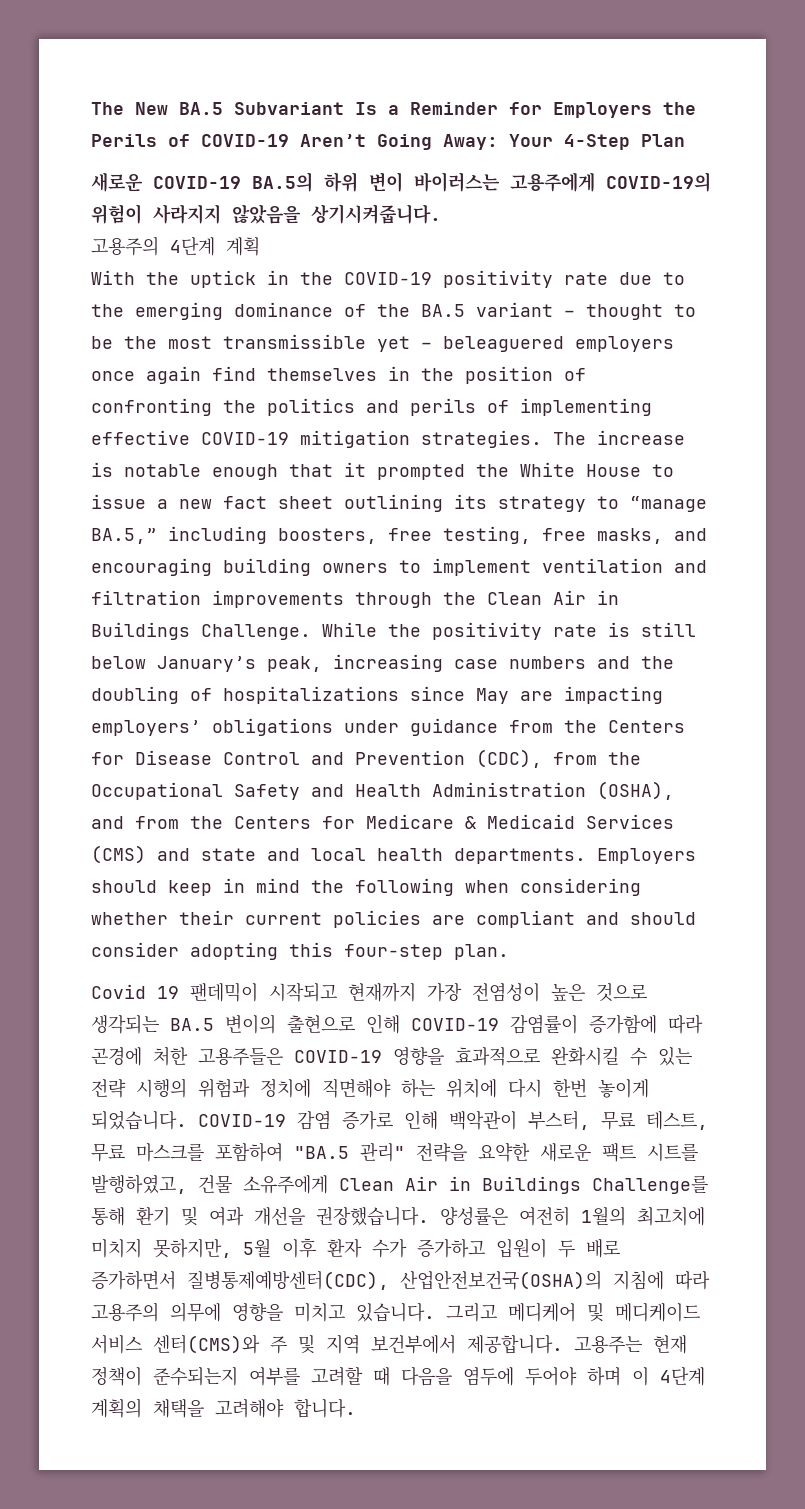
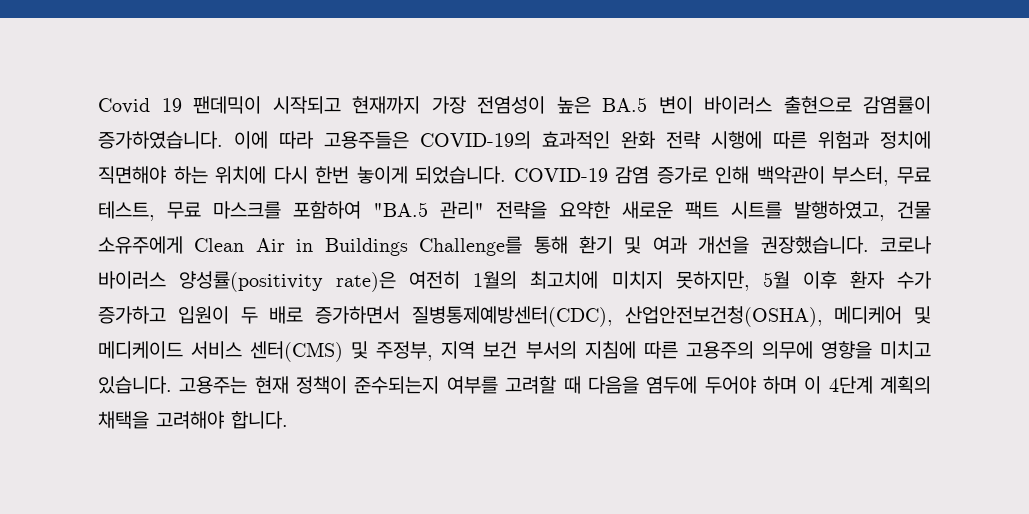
[91,102,696,118] [91,134,685,150] [91,172,711,192] [91,204,441,224] [91,236,260,256] [91,270,685,288] [91,302,696,320] [91,334,674,352] [91,366,586,384] [91,398,652,416] [91,430,685,448] [91,462,674,480] [91,494,707,512] [91,526,707,544] [91,558,707,576] [91,590,619,608] [91,622,696,640] [91,654,674,672] [91,686,663,704] [91,718,685,736] [91,749,641,768] [91,781,674,800] [91,814,674,829] [91,845,696,864] [91,878,641,896] [91,910,696,928] [91,942,509,960] The New BA.5 Subvariant Is a Reminder for Employers the Perils of COVID-19 Aren’t Going Away: Your 4-Step Plan // 새로운 COVID-19 BA.5의 하위 변이 바이러스는 고용주에게 COVID-19의 위험이 사라지지 않았음을 상기시켜줍니다. // 고용주의 4단계 계획 // With the uptick in the COVID-19 positivity rate due to the emerging dominance of the BA.5 variant – thought to be the most transmissible yet – beleaguered employers once again find themselves in the position of confronting the politics and perils of implementing effective COVID-19 mitigation strategies. The increase is notable enough that it prompted the White House to issue a new fact sheet outlining its strategy to “manage BA.5,” including boosters, free testing, free masks, and encouraging building owners to implement ventilation and filtration improvements through the Clean Air in Buildings Challenge. While the positivity rate is still below January’s peak, increasing case numbers and the doubling of hospitalizations since May are impacting employers’ obligations under guidance from the Centers for Disease Control and Prevention (CDC), from the Occupational Safety and Health Administration (OSHA), and from the Centers for Medicare & Medicaid Services (CMS) and state and local health departments. Employers should keep in mind the following when considering whether their current policies are compliant and should consider adopting this four-step plan. // -> (98, 106) none
[596,982,647,1002] [91,1014,703,1034] [91,1046,692,1066] [91,1078,187,1098] 것으로 생각되는 BA.5 변이의 출현으로 인해 COVID-19 감염률이 증가함에 따라 곤경에 처한 고용주들은 COVID-19 영향을 효과적으로 완화시킬 수 있는 전략 시행의 -> [602,96,931,114] [98,131,807,149] BA.5 변이 바이러스 출현으로 감염률이 증가하였습니다. 이에 따라 고용주들은 COVID-19의 효과적인 완화 전략 시행에 따른
[440,1207,508,1226] 양성률은 -> [879,236,931,254] [98,271,397,292] 코로나 바이러스 양성률(positivity rate)은
[400,1270,710,1290] 산업안전보건국(OSHA)의 지침에 따라 -> [624,306,931,327] [98,341,678,362] 산업안전보건청(OSHA), 메디케어 및 메디케이드 서비스 센터(CMS) 및 주정부, 지역 보건 부서의 지침에 따른
[446,1302,700,1322] [91,1334,563,1354] 그리고 메디케어 및 메디케이드 서비스 센터(CMS)와 주 및 지역 보건부에서 제공합니다. -> (172, 385) none

